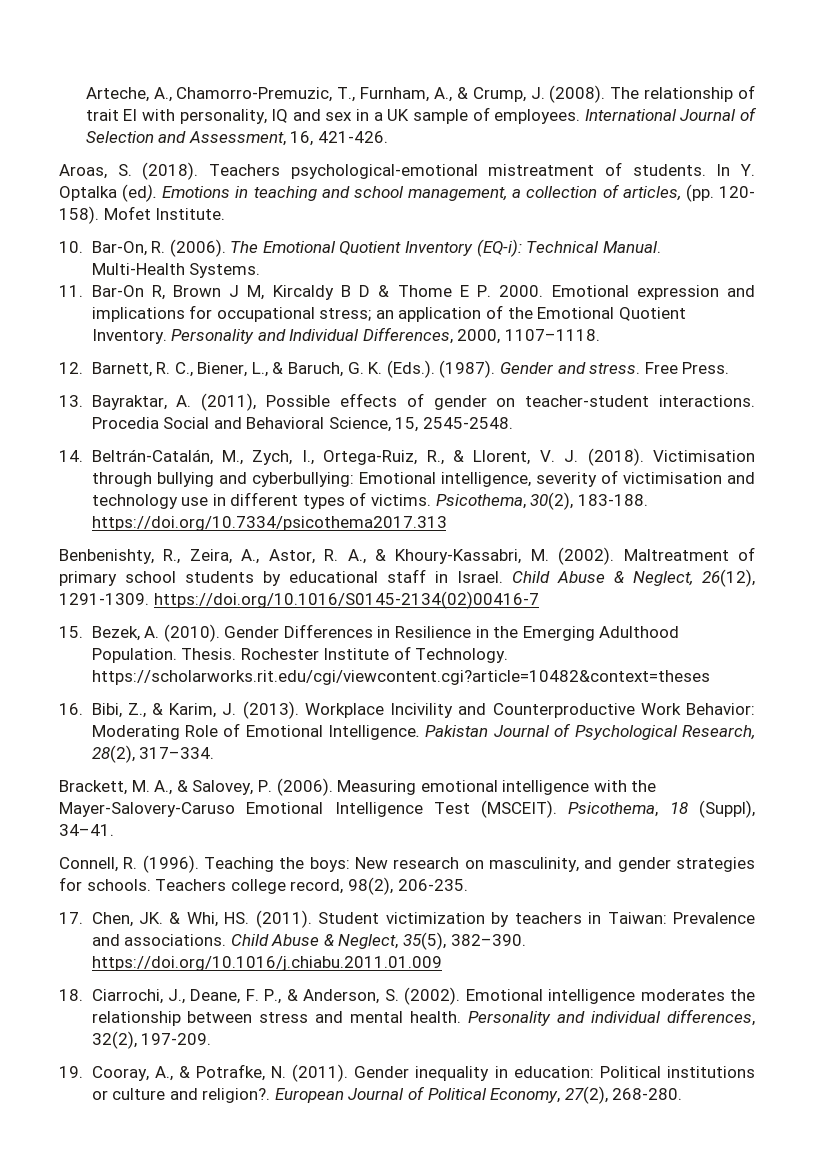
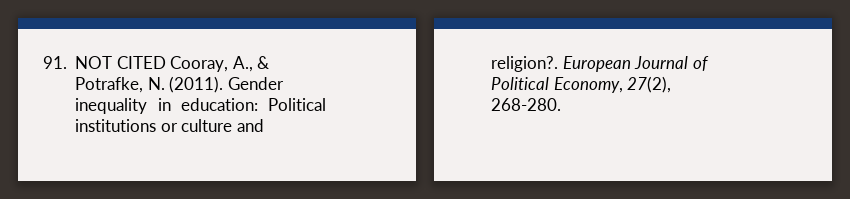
[85,85,756,103] [85,107,758,124] [85,131,389,146] [59,162,755,180] [59,184,755,202] [59,206,226,224] [59,239,661,257] [91,263,261,278] [59,285,756,300] [91,305,686,322] [91,327,601,344] [59,360,730,378] [59,393,755,411] [91,417,514,432] [59,448,755,466] [91,470,755,487] [91,492,648,510] [91,516,447,531] [59,547,755,565] [59,569,755,587] [59,591,539,609] [59,624,680,642] [91,646,509,663] [91,670,710,685] [59,701,755,719] [91,723,755,740] [91,745,215,763] [59,778,657,796] [59,800,755,818] [59,824,114,836] [59,855,756,873] [59,877,468,895] [59,910,756,928] [91,932,526,950] [91,956,442,971] [59,987,755,1005] [91,1009,755,1026] [91,1031,212,1049] [59,1066,83,1078] Arteche, A., Chamorro-Premuzic, T., Furnham, A., & Crump, J. (2008). The relationship of trait EI with personality, IQ and sex in a UK sample of employees. International Journal of Selection and Assessment, 16, 421-426. // Aroas, S. (2018). Teachers psychological-emotional mistreatment of students. In Y. Optalka (ed). Emotions in teaching and school management, a collection of articles, (pp. 120- 158). Mofet Institute. // 10. Bar-On, R. (2006). The Emotional Quotient Inventory (EQ-i): Technical Manual. Multi-Health Systems. // 11. Bar-On R, Brown J M, Kircaldy B D & Thome E P. 2000. Emotional expression and implications for occupational stress; an application of the Emotional Quotient Inventory. Personality and Individual Differences, 2000, 1107–1118. // 12. Barnett, R. C., Biener, L., & Baruch, G. K. (Eds.). (1987). Gender and stress. Free Press. // 13. Bayraktar, A. (2011), Possible effects of gender on teacher-student interactions. Procedia Social and Behavioral Science, 15, 2545-2548. // 14. Beltrán-Catalán, M., Zych, I., Ortega-Ruiz, R., & Llorent, V. J. (2018). Victimisation through bullying and cyberbullying: Emotional intelligence, severity of victimisation and technology use in different types of victims. Psicothema, 30(2), 183-188. https://doi.org/10.7334/psicothema2017.313 // Benbenishty, R., Zeira, A., Astor, R. A., & Khoury-Kassabri, M. (2002). Maltreatment of primary school students by educational staff in Israel. Child Abuse & Neglect, 26(12), 1291-1309. https://doi.org/10.1016/S0145-2134(02)00416-7 // 15. Bezek, A. (2010). Gender Differences in Resilience in the Emerging Adulthood Population. Thesis. Rochester Institute of Technology. https://scholarworks.rit.edu/cgi/viewcontent.cgi?article=10482&context=theses // 16. Bibi, Z., & Karim, J. (2013). Workplace Incivility and Counterproductive Work Behavior: Moderating Role of Emotional Intelligence. Pakistan Journal of Psychological Research, 28(2), 317–334. // Brackett, M. A., & Salovey, P. (2006). Measuring emotional intelligence with the Mayer-Salovery-Caruso Emotional Intelligence Test (MSCEIT). Psicothema, 18 (Suppl), 34–41. // Connell, R. (1996). Teaching the boys: New research on masculinity, and gender strategies for schools. Teachers college record, 98(2), 206-235. // 17. Chen, JK. & Whi, HS. (2011). Student victimization by teachers in Taiwan: Prevalence and associations. Child Abuse & Neglect, 35(5), 382–390. https://doi.org/10.1016/j.chiabu.2011.01.009 // 18. Ciarrochi, J., Deane, F. P., & Anderson, S. (2002). Emotional intelligence moderates the relationship between stress and mental health. Personality and individual differences, 32(2), 197-209. // 19. -> [43,56,166,69] 91. NOT CITED

